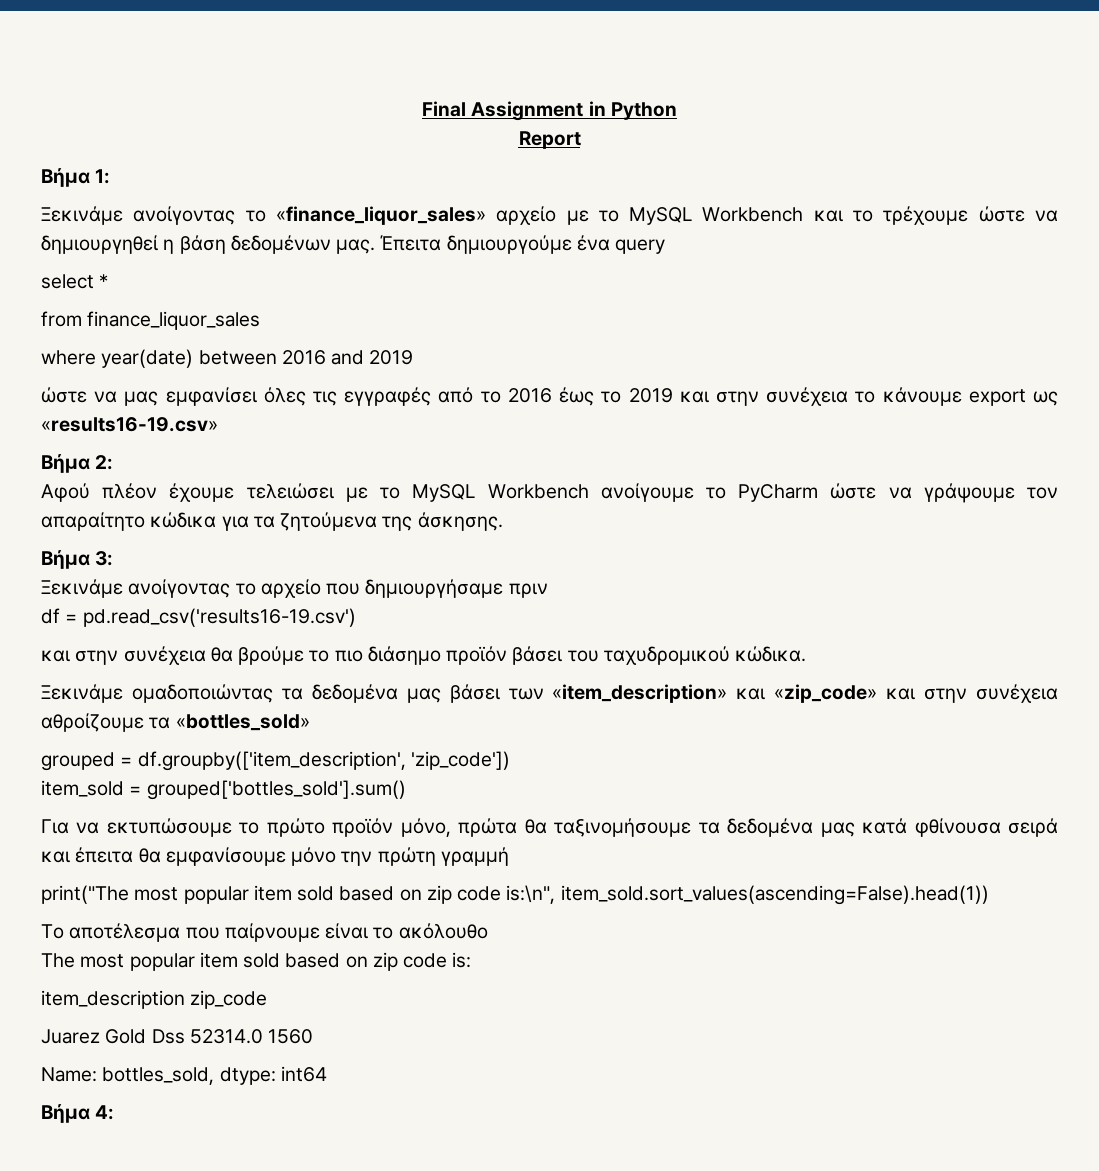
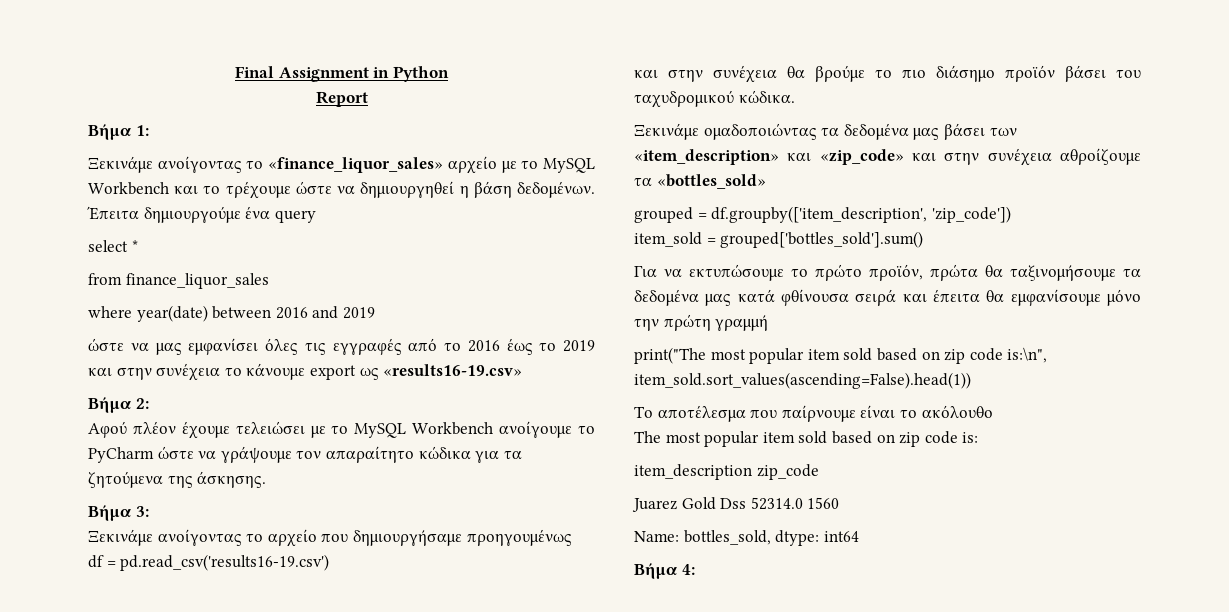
[230,235,376,254] δεδομένων μας. -> [517,181,595,198] δεδομένων.
[508,583,548,598] πριν -> [466,529,572,546] προηγουμένως
[332,818,451,837] προϊόν μόνο, -> [869,264,923,281] προϊόν,

